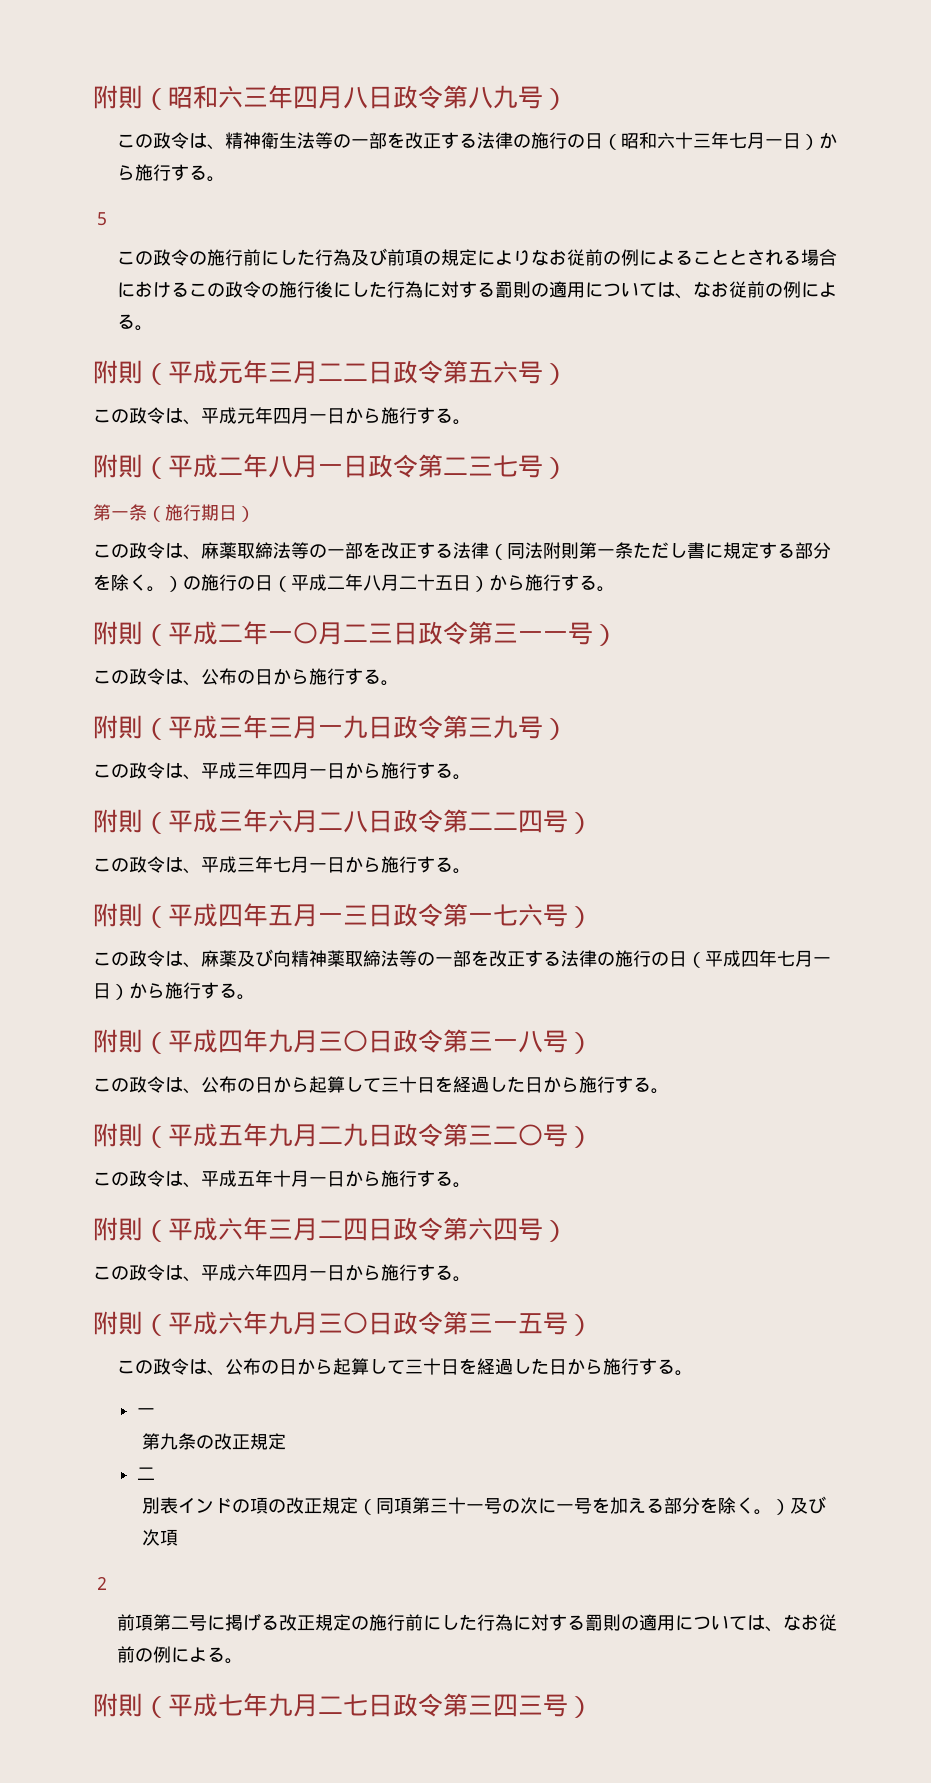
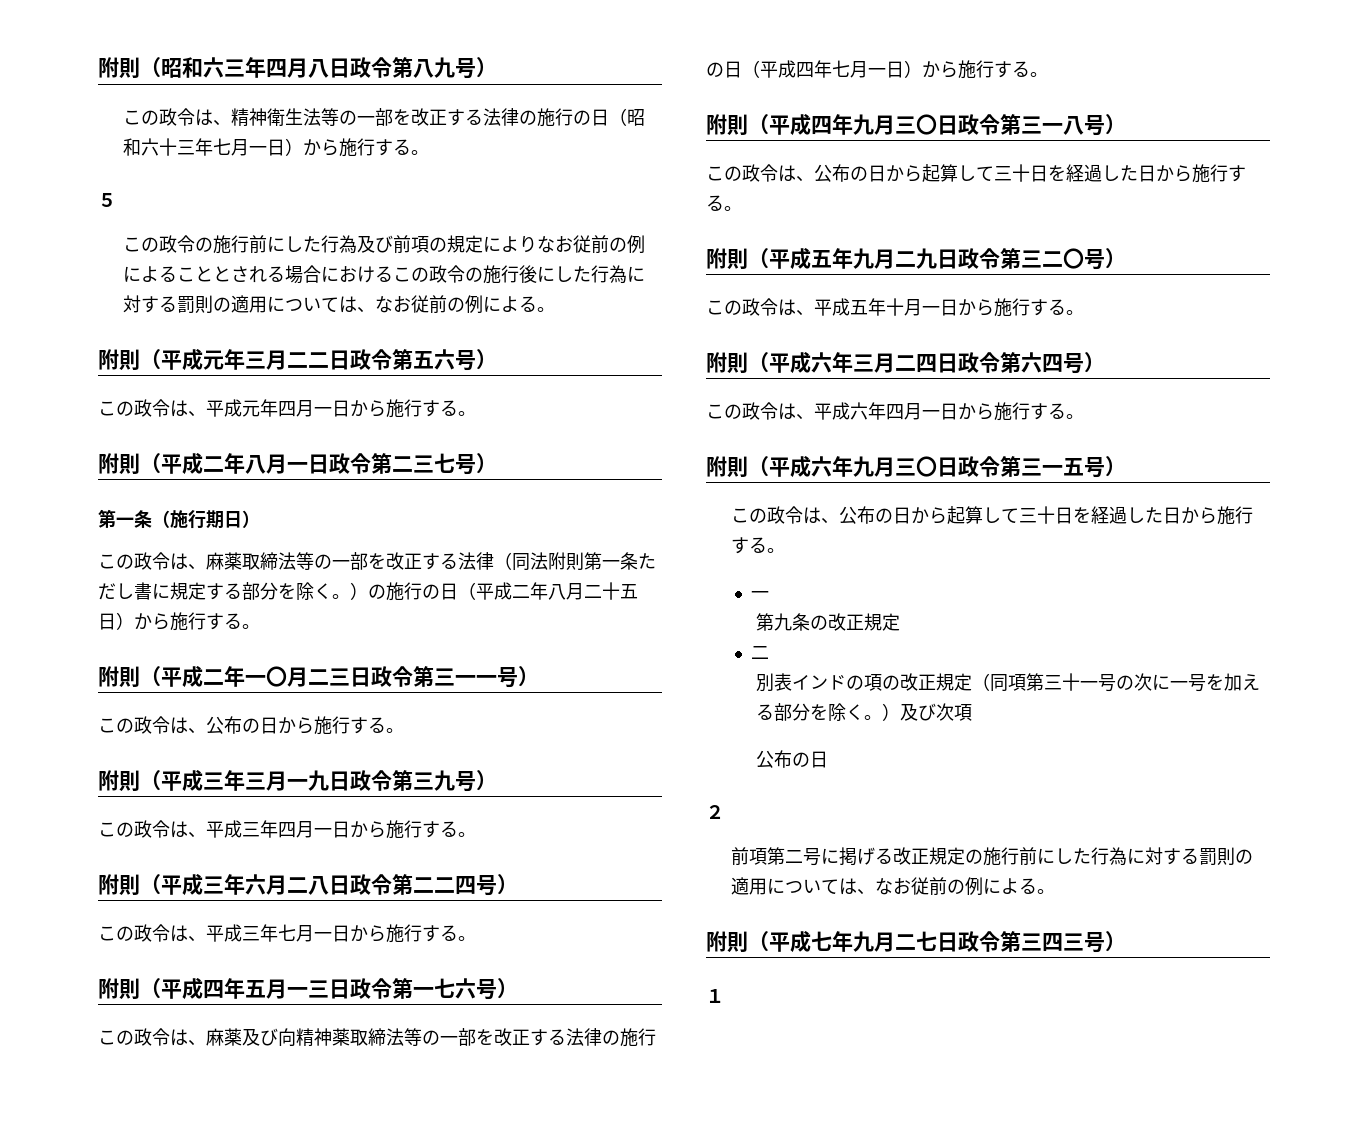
(178, 1537) none -> [755,750,828,768] // 公布の日
(593, 1707) none -> [706,989,724,1003] // １

